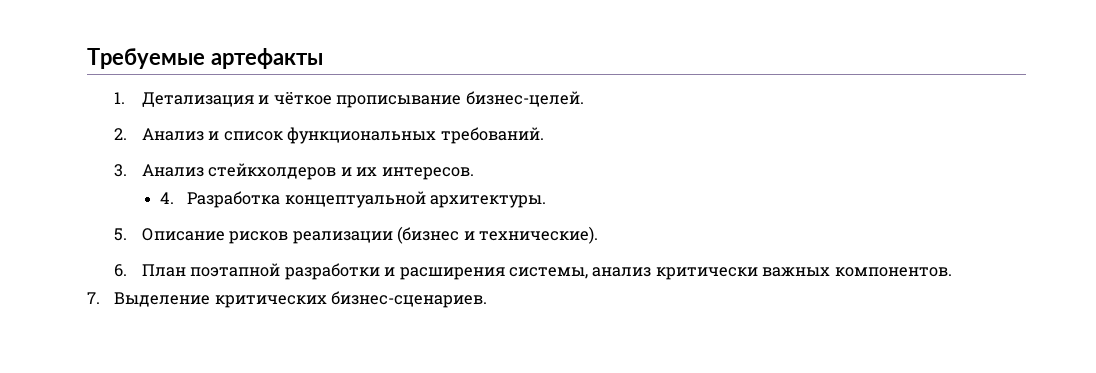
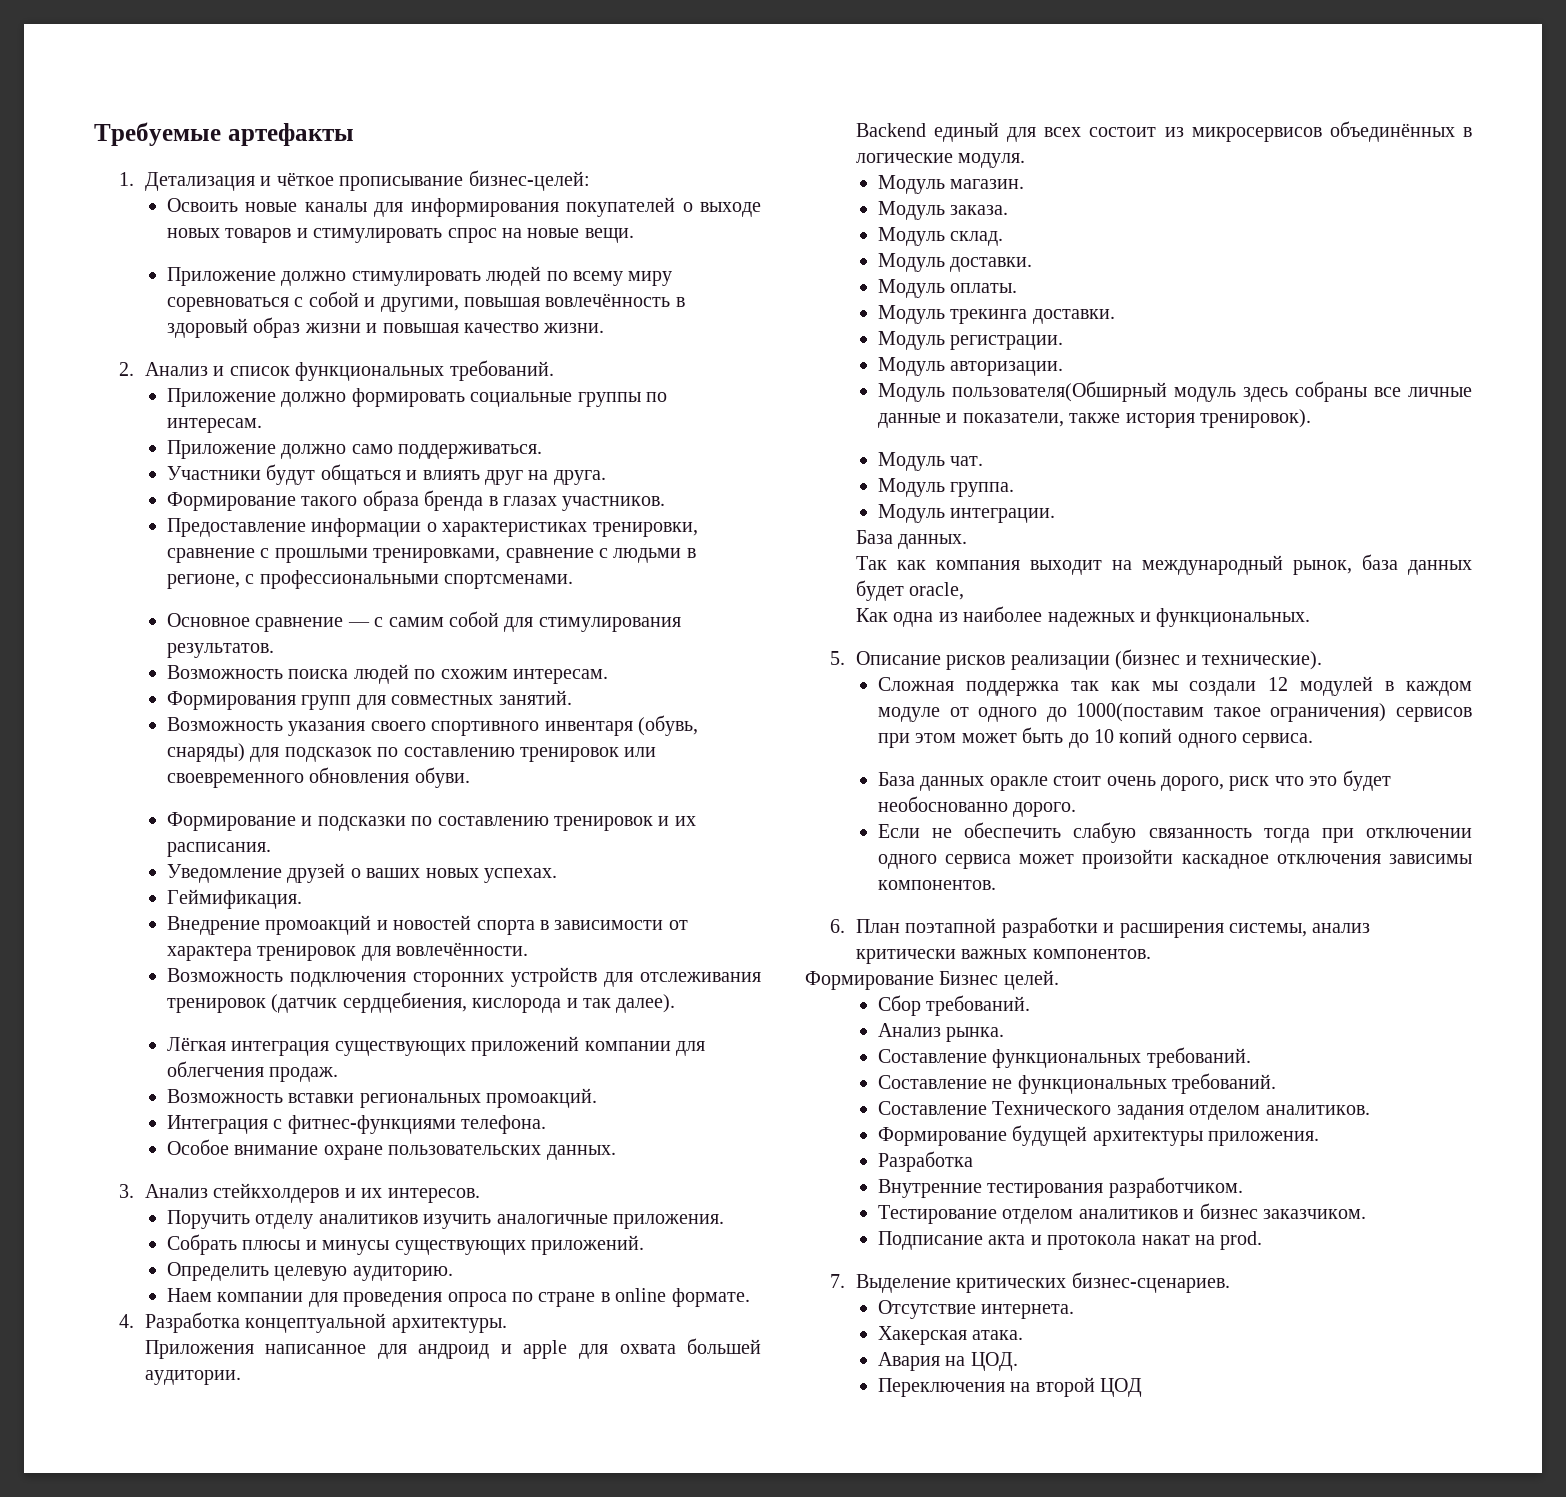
[465,91,584,107] бизнес-целей. -> [468,170,590,191] [166,197,761,217] [166,228,634,243] [166,266,673,286] [166,291,685,312] [166,317,605,338] бизнес-целей: // Освоить новые каналы для информирования покупателей о выходе новых товаров и стимулировать спрос на новые вещи. // Приложение должно стимулировать людей по всему миру соревноваться с собой и другими, повышая вовлечённость в здоровый образ жизни и повышая качество жизни.
(544, 135) none -> [166,388,667,407] [166,418,262,433] [166,440,543,459] [166,464,606,485] [166,490,666,511] [166,518,698,537] [166,548,696,563] [166,570,574,589] [166,611,681,632] [166,643,274,658] [166,664,608,684] [166,690,572,710] [166,715,698,736] [166,743,657,762] [166,767,470,788] [166,812,696,831] [166,842,271,857] [166,863,557,883] [166,889,302,909] [166,915,688,935] [166,942,529,961] [166,967,761,987] [166,992,676,1013] [166,1036,705,1056] [166,1061,339,1082] [166,1088,598,1108] [166,1115,547,1134] [166,1139,616,1160] // Приложение должно формировать социальные группы по интересам. // Приложение должно само поддерживаться. // Участники будут общаться и влиять друг на друга. // Формирование такого образа бренда в глазах участников. // Предоставление информации о характеристиках тренировки, сравнение с прошлыми тренировками, сравнение с людьми в регионе, с профессиональными спортсменами. // Основное сравнение — с самим собой для стимулирования результатов. // Возможность поиска людей по схожим интересам. // Формирования групп для совместных занятий. // Возможность указания своего спортивного инвентаря (обувь, снаряды) для подсказок по составлению тренировок или своевременного обновления обуви. // Формирование и подсказки по составлению тренировок и их расписания. // Уведомление друзей о ваших новых успехах. // Геймификация. // Внедрение промоакций и новостей спорта в зависимости от характера тренировок для вовлечённости. // Возможность подключения сторонних устройств для отслеживания тренировок (датчик сердцебиения, кислорода и так далее). // Лёгкая интеграция существующих приложений компании для облегчения продаж. // Возможность вставки региональных промоакций. // Интеграция с фитнес-функциями телефона. // Особое внимание охране пользовательских данных.
[159,191,547,208] 4. Разработка концептуальной архитектуры. -> [166,1210,724,1229] [166,1234,644,1255] [166,1262,453,1281] [166,1288,750,1307] [119,1312,507,1333] [144,1338,761,1359] [144,1370,241,1385] [855,121,1472,142] [855,153,1026,168] [877,175,1025,194] [877,201,1009,220] [877,227,1004,246] [877,253,1033,272] [877,279,1018,298] [877,305,1115,324] [877,331,1064,350] [877,357,1064,376] [877,381,1472,402] [877,409,1311,428] [877,452,984,471] [877,478,1015,497] [877,504,1056,523] [855,530,968,549] [855,554,1472,575] [855,580,965,601] [855,606,1311,627] Поручить отделу аналитиков изучить аналогичные приложения. // Собрать плюсы и минусы существующих приложений. // Определить целевую аудиторию. // Наем компании для проведения опроса по стране в online формате. // 4. Разработка концептуальной архитектуры. // Приложения написанное для андроид и apple для охвата большей аудитории. // Backend единый для всех состоит из микросервисов объединённых в логические модуля. // Модуль магазин. // Модуль заказа. // Модуль склад. // Модуль доставки. // Модуль оплаты. // Модуль трекинга доставки. // Модуль регистрации. // Модуль авторизации. // Модуль пользователя(Обширный модуль здесь собраны все личные данные и показатели, также история тренировок). // Модуль чат. // Модуль группа. // Модуль интеграции. // База данных. // Так как компания выходит на международный рынок, база данных будет oracle, // Как одна из наиболее надежных и функциональных.
(598, 235) none -> [877,676,1472,696] [877,703,1472,722] [877,727,1314,748] [877,770,1391,791] [877,796,1077,817] [877,822,1472,843] [877,849,1472,869] [877,880,996,890] // Сложная поддержка так как мы создали 12 модулей в каждом модуле от одного до 1000(поставим такое ограничения) сервисов при этом может быть до 10 копий одного сервиса. // База данных оракле стоит очень дорого, риск что это будет необоснованно дорого. // Если не обеспечить слабую связанность тогда при отключении одного сервиса может произойти каскадное отключения зависимы компонентов.
[87,291,488,308] 7. Выделение критических бизнес-сценариев. -> [805,970,1059,990] [877,995,1031,1016] [877,1023,1005,1042] [877,1047,1251,1068] [877,1073,1277,1094] [877,1101,1370,1120] [877,1125,1320,1146] [877,1151,973,1172] [877,1177,1243,1198] [877,1203,1366,1224] [877,1231,1263,1250] [830,1272,1230,1293] [877,1300,1075,1319] [877,1326,1024,1345] [877,1352,1018,1371] [877,1377,1143,1397] Формирование Бизнес целей. // Сбор требований. // Анализ рынка. // Составление функциональных требований. // Составление не функциональных требований. // Составление Технического задания отделом аналитиков. // Формирование будущей архитектуры приложения. // Разработка // Внутренние тестирования разработчиком. // Тестирование отделом аналитиков и бизнес заказчиком. // Подписание акта и протокола накат на prod. // 7. Выделение критических бизнес-сценариев. // Отсутствие интернета. // Хакерская атака. // Авария на ЦОД. // Переключения на второй ЦОД

